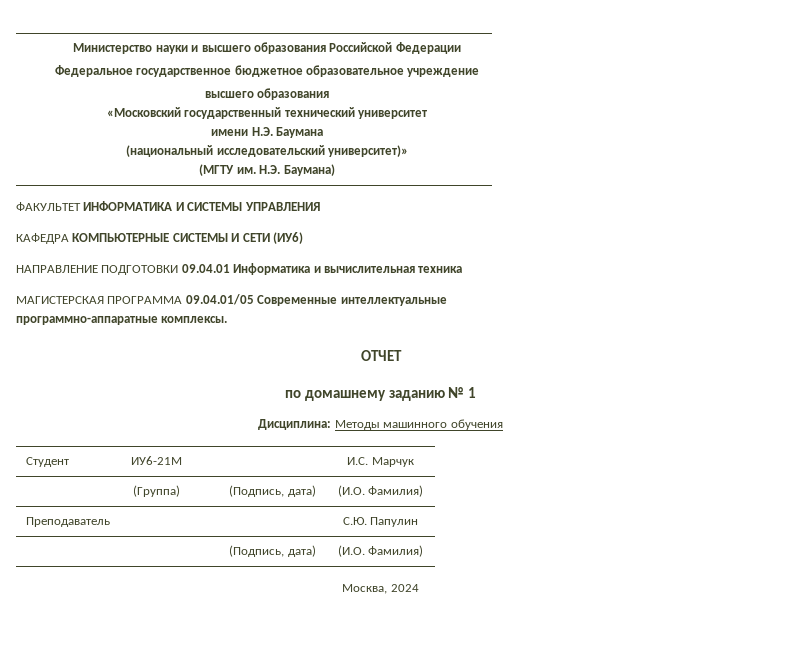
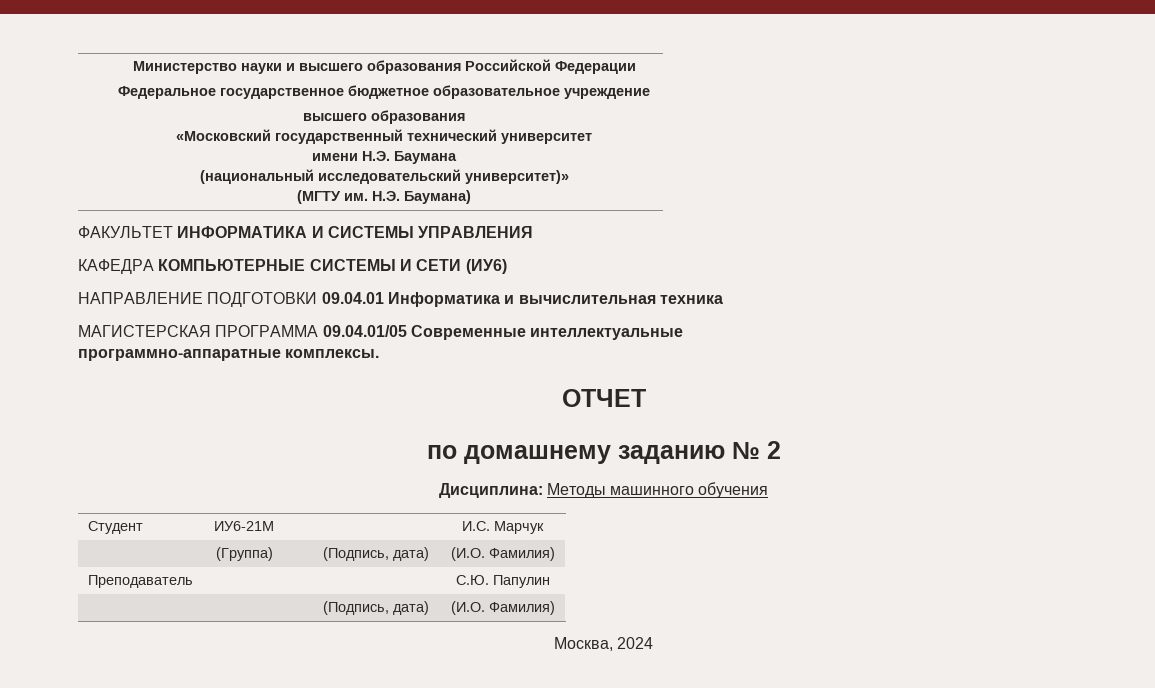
[468,387,477,398] 1 -> [766,441,781,459] 2

